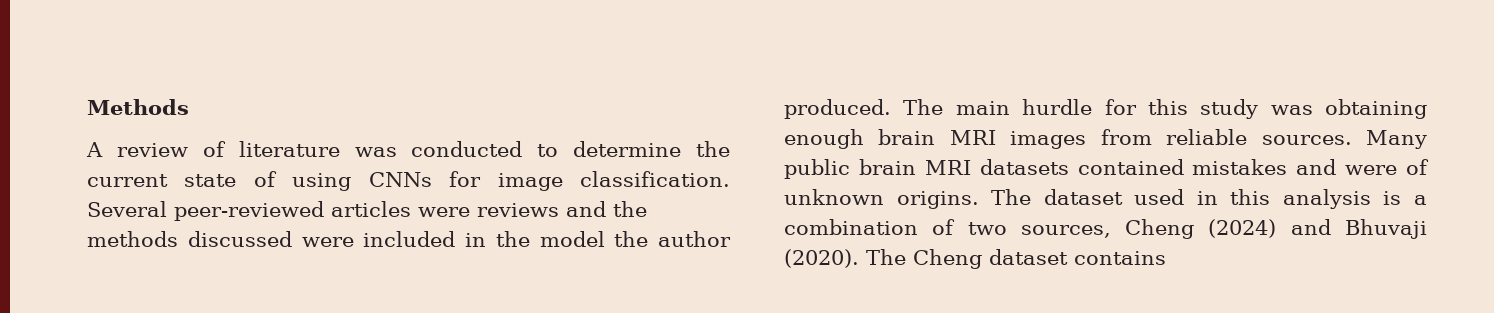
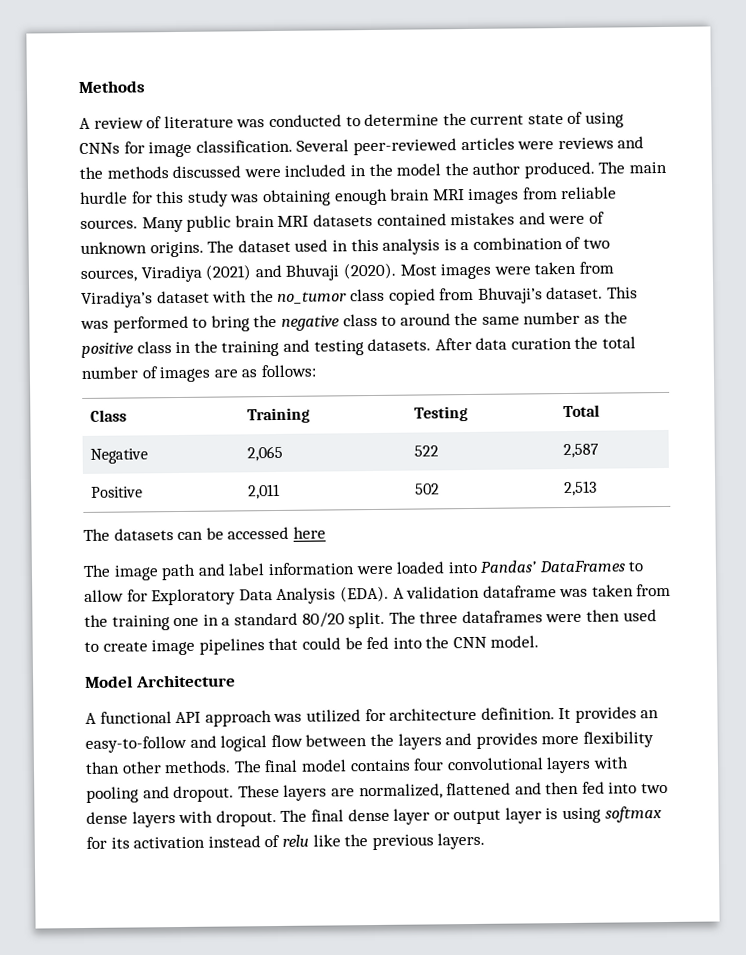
[1125,219,1277,239] Cheng (2024) -> [140,264,252,283] Viradiya (2021)
[866,249,1166,269] The Cheng dataset contains -> [399,261,614,280] [81,286,638,308] [80,311,628,333] [81,336,637,358] [81,364,316,383] [89,409,127,422] [246,407,310,424] [413,406,468,422] [562,404,600,418] [89,448,148,464] [246,445,283,462] [413,445,439,457] [562,443,599,459] [90,486,143,498] [247,483,280,500] [414,483,440,495] [563,480,597,497] [83,526,326,541] [83,560,644,581] [84,583,672,606] [84,609,657,631] [84,635,540,656] [85,674,236,688] [85,706,660,727] [85,731,654,753] [85,756,629,774] [86,781,669,803] [86,806,662,828] [86,832,486,851] Most images were taken from Viradiya’s dataset with the no_tumor class copied from Bhuvaji’s dataset. This was performed to bring the negative class to around the same number as the positive class in the training and testing datasets. After data curation the total number of images are as follows: // Class | Training | Testing | Total // Negative | 2,065 | 522 | 2,587 // Positive | 2,011 | 502 | 2,513 // The datasets can be accessed here // The image path and label information were loaded into Pandas’ DataFrames to allow for Exploratory Data Analysis (EDA). A validation dataframe was taken from the training one in a standard 80/20 split. The three dataframes were then used to create image pipelines that could be fed into the CNN model. // Model Architecture // A functional API approach was utilized for architecture definition. It provides an easy-to-follow and logical flow between the layers and provides more flexibility than other methods. The final model contains four convolutional layers with pooling and dropout. These layers are normalized, flattened and then fed into two dense layers with dropout. The final dense layer or output layer is using softmax for its activation instead of relu like the previous layers.

